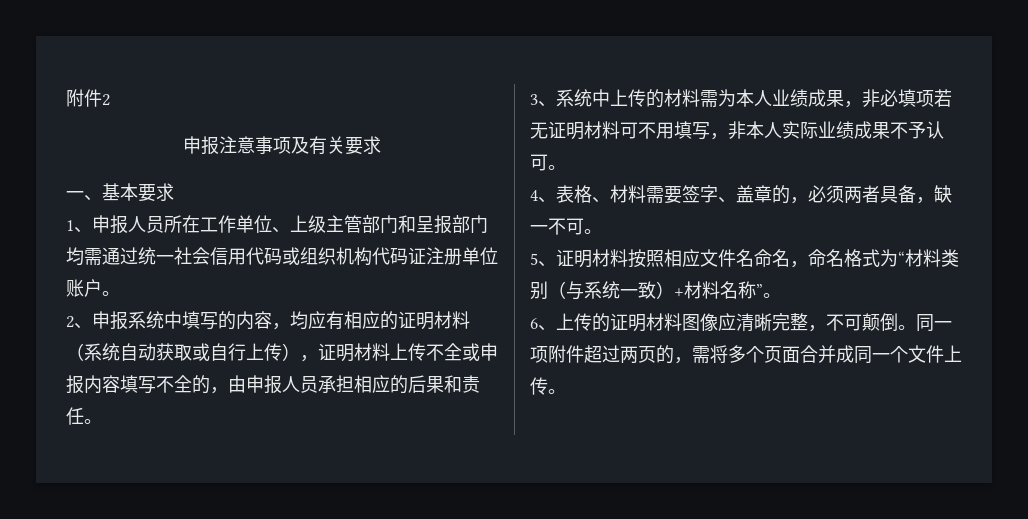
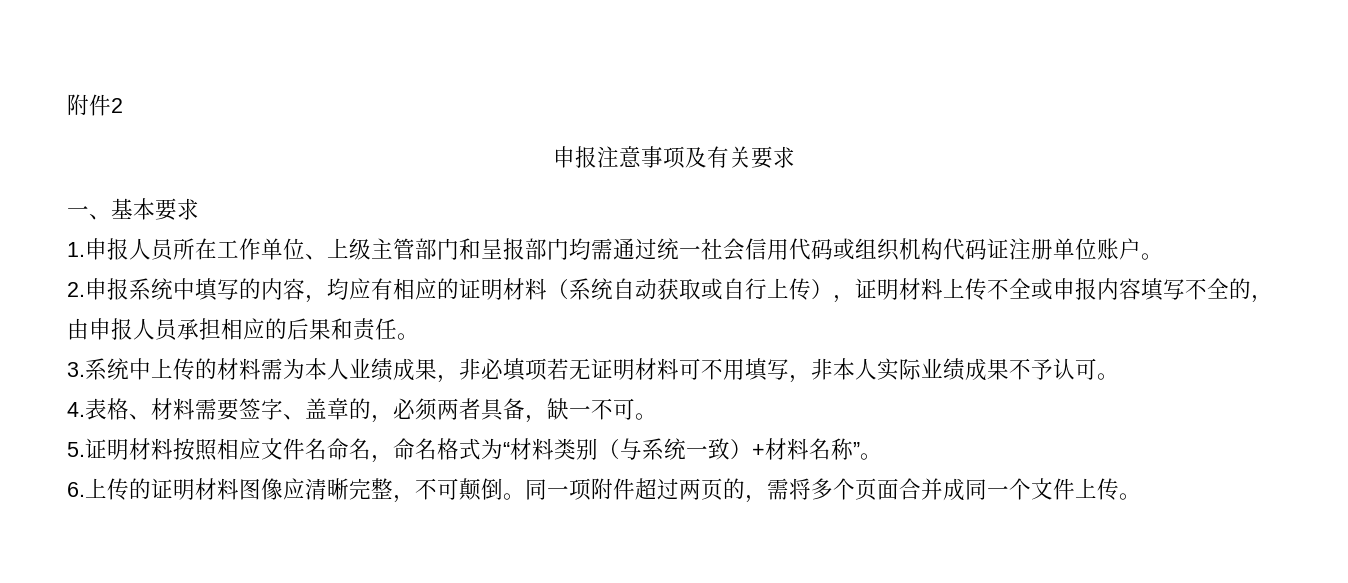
[66,220,92,233] 1、 -> [67,242,85,257] 1.
[66,316,92,329] 2、 -> [67,282,85,297] 2.
[530,94,556,107] 3、 -> [67,362,85,377] 3.
[530,190,556,203] 4、 -> [67,402,85,417] 4.
[530,253,556,267] 5、 -> [67,442,85,457] 5.
[530,318,556,331] 6、 -> [67,482,85,497] 6.

